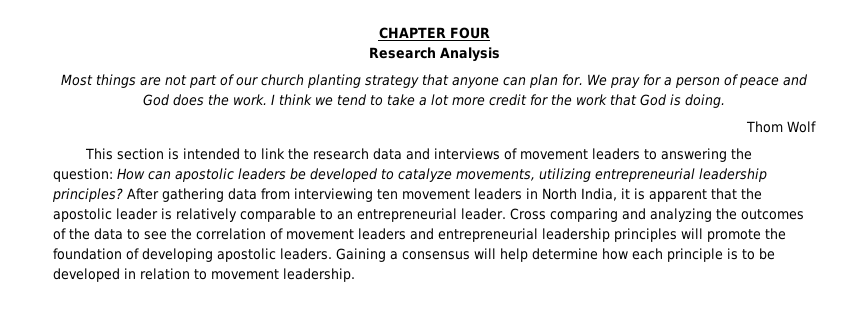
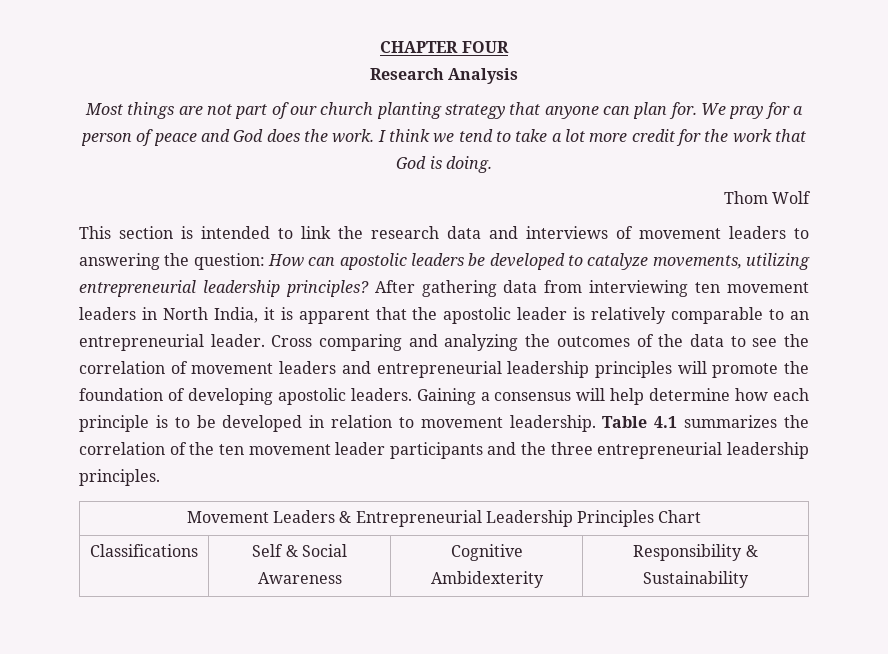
(355, 275) none -> [602,415,809,428] [79,442,809,459] [79,469,160,486] [186,510,702,527] [90,544,198,557] [252,544,347,557] [257,572,342,584] [450,544,523,561] [430,571,544,588] [633,544,758,561] [643,571,749,588] Table 4.1 summarizes the correlation of the ten movement leader participants and the three entrepreneurial leadership principles. // Movement Leaders & Entrepreneurial Leadership Principles Chart // Classifications | Self & Social Awareness | Cognitive Ambidexterity | Responsibility & Sustainability

